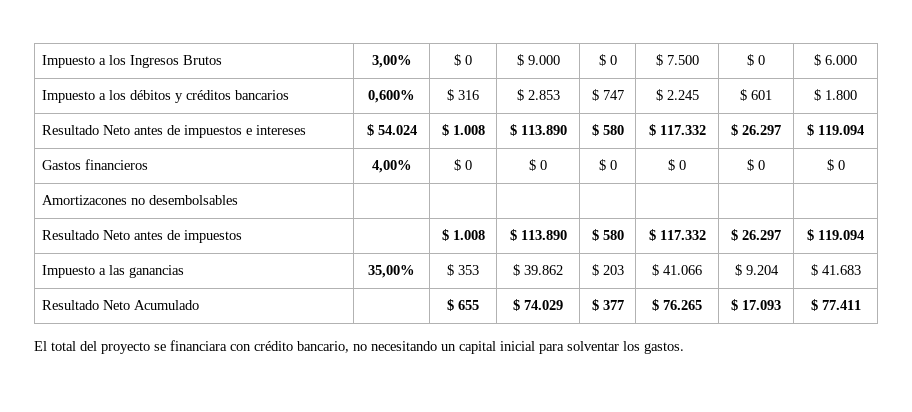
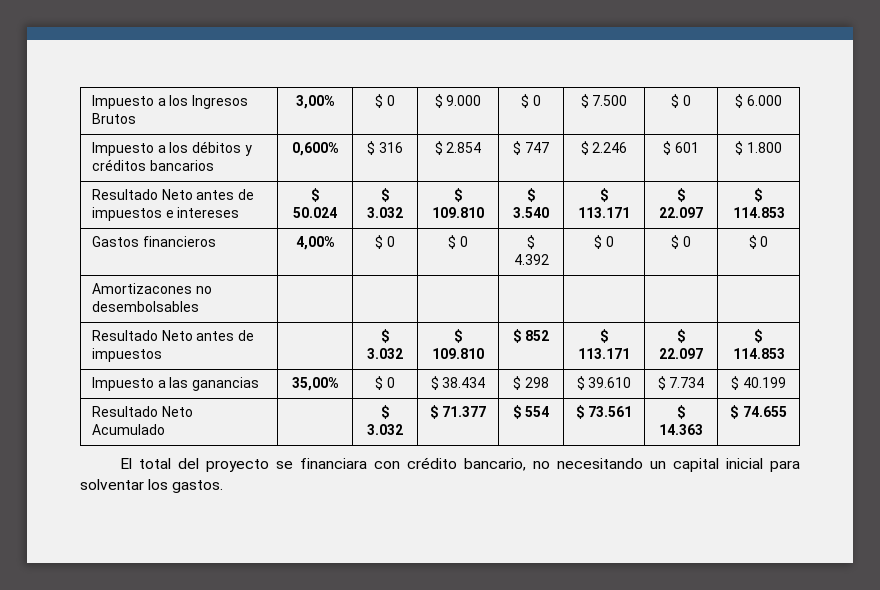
[527,90,560,100] 2.853 -> [446,142,482,153] 2.854
[666,90,699,100] 2.245 -> [592,142,628,153] 2.246
[377,125,417,135] [441,124,485,136] [509,124,567,136] [591,124,624,136] [648,124,706,136] [731,124,781,136] [807,124,864,136] 54.024 | $ 1.008 | $ 113.890 | $ 580 | $ 117.332 | $ 26.297 | $ 119.094 -> [293,207,337,218] [380,188,390,202] [367,207,403,218] [453,188,463,202] [432,207,484,218] [526,188,536,202] [513,207,549,218] [599,188,609,202] [578,207,630,218] [676,188,686,202] [659,207,703,218] [754,188,763,202] [732,207,785,218] 50.024 | $ 3.032 | $ 109.810 | $ 3.540 | $ 113.171 | $ 22.097 | $ 114.853
[609,160,617,170] 0 -> [513,254,549,265] 4.392
[452,230,485,240] [509,229,567,241] [591,229,624,241] [648,229,706,241] [731,229,781,241] [807,229,864,241] 1.008 | $ 113.890 | $ 580 | $ 117.332 | $ 26.297 | $ 119.094 -> [367,348,403,359] [453,329,463,343] [432,348,484,359] [512,329,550,343] [599,329,609,343] [578,348,630,359] [676,329,686,343] [659,348,703,359] [754,329,763,343] [732,348,785,359] 3.032 | $ 109.810 | $ 852 | $ 113.171 | $ 22.097 | $ 114.853
[458,265,479,275] [513,264,563,276] [591,264,624,276] [652,264,702,276] [734,264,779,276] [810,264,861,276] 353 | $ 39.862 | $ 203 | $ 41.066 | $ 9.204 | $ 41.683 -> [386,377,395,388] [430,376,486,390] [513,376,549,390] [576,376,632,390] [657,376,705,390] [731,376,786,390] 0 | $ 38.434 | $ 298 | $ 39.610 | $ 7.734 | $ 40.199
[458,300,479,310] [513,299,563,311] [591,299,624,311] [652,299,702,311] [731,299,781,311] [810,299,861,311] 655 | $ 74.029 | $ 377 | $ 76.265 | $ 17.093 | $ 77.411 -> [367,424,403,435] [429,405,487,419] [512,405,550,419] [575,405,633,419] [676,405,686,419] [659,424,703,435] [730,405,787,419] 3.032 | $ 71.377 | $ 554 | $ 73.561 | $ 14.363 | $ 74.655

